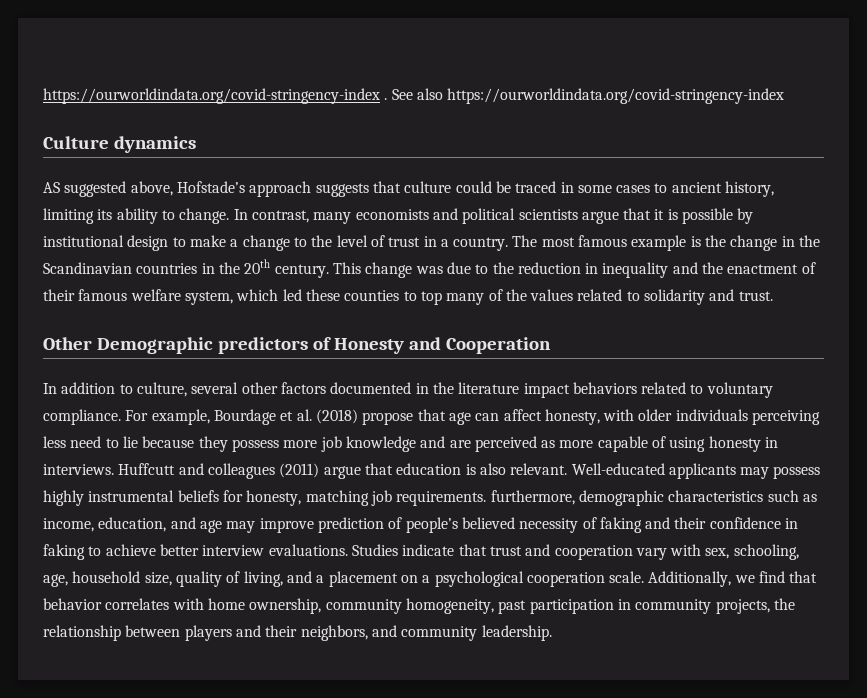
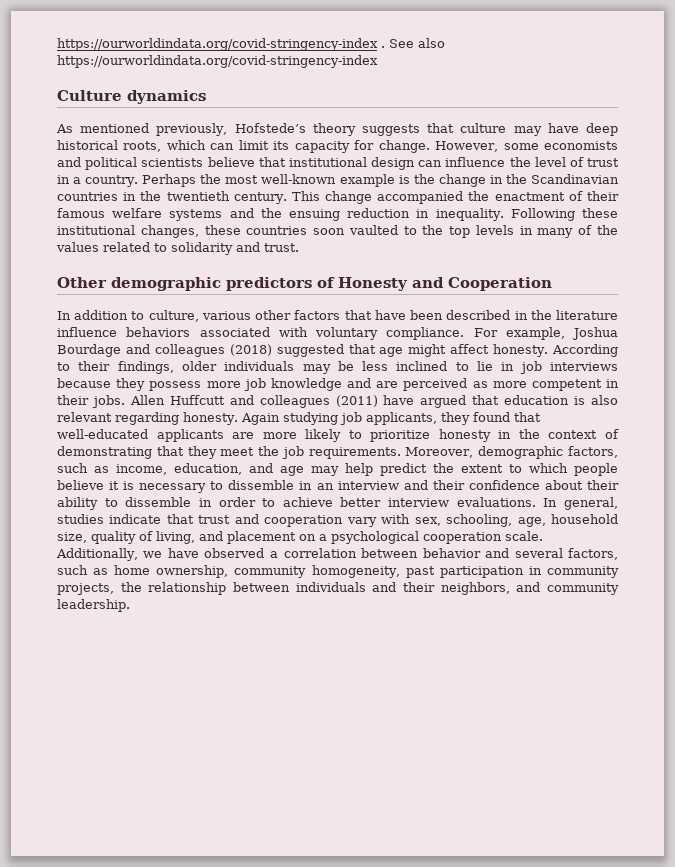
[43,181,775,197] [43,208,754,224] [43,235,307,251] AS suggested above, Hofstade’s approach suggests that culture could be traced in some cases to ancient history, limiting its ability to change. In contrast, many economists and political scientists argue that it is possible by institutional design to make a change to -> [56,123,619,136] [57,140,619,153] [57,157,506,170] As mentioned previously, Hofstede’s theory suggests that culture may have deep historical roots, which can limit its capacity for change. However, some economists and political scientists believe that institutional design can influence
[512,235,628,247] The most famous -> [142,174,337,187] Perhaps the most well-known
[244,259,271,274] 20th -> [166,191,230,201] twentieth
[415,262,698,278] was due to the reduction in inequality and -> [377,191,464,204] accompanied
[184,289,442,305] system, which led these counties to top -> [169,208,619,221] [57,225,533,238] systems and the ensuing reduction in inequality. Following these institutional changes, these countries soon vaulted to the top levels in
[96,337,213,354] Demographic -> [111,277,221,291] demographic
[191,382,239,394] several -> [201,311,251,320] various
[330,382,773,398] [43,409,821,425] [43,436,138,448] documented in the literature impact behaviors related to voluntary compliance. For example, Bourdage et al. (2018) propose that age can affect honesty, with older individuals perceiving less need to lie -> [344,310,618,320] [57,327,618,340] [57,344,619,357] [57,361,619,374] that have been described in the literature influence behaviors associated with voluntary compliance. For example, Joshua Bourdage and colleagues (2018) suggested that age might affect honesty. According to their findings, older individuals may be less inclined to lie in job interviews
[597,436,779,452] [43,464,114,475] capable of using honesty in interviews. -> [531,379,619,391] [57,395,165,408] competent in their jobs. Allen
[323,466,361,479] argue -> [383,395,467,408] have argued
[510,463,821,479] [43,490,764,506] relevant. Well-educated applicants may possess highly instrumental beliefs for honesty, matching job requirements. furthermore, demographic characteristics -> [57,412,541,425] [57,429,620,442] [57,446,618,459] relevant regarding honesty. Again studying job applicants, they found that well-educated applicants are more likely to prioritize honesty in the context of demonstrating that they meet the job requirements. Moreover, demographic factors,
[259,517,799,533] [43,544,85,560] improve prediction of people’s believed necessity of faking and their confidence in faking -> [345,463,618,476] [57,480,619,493] [57,497,256,510] help predict the extent to which people believe it is necessary to dissemble in an interview and their confidence about their ability to dissemble in order
[351,544,398,556] Studies -> [543,497,618,510] [57,514,104,524] In general, studies
[316,575,325,583] a -> (223, 536) none
[759,571,818,583] [43,598,204,610] find that behavior correlates with -> [167,548,618,560] [57,565,109,575] have observed a correlation between behavior and several factors, such as
[184,625,232,641] players -> [295,582,366,592] individuals

